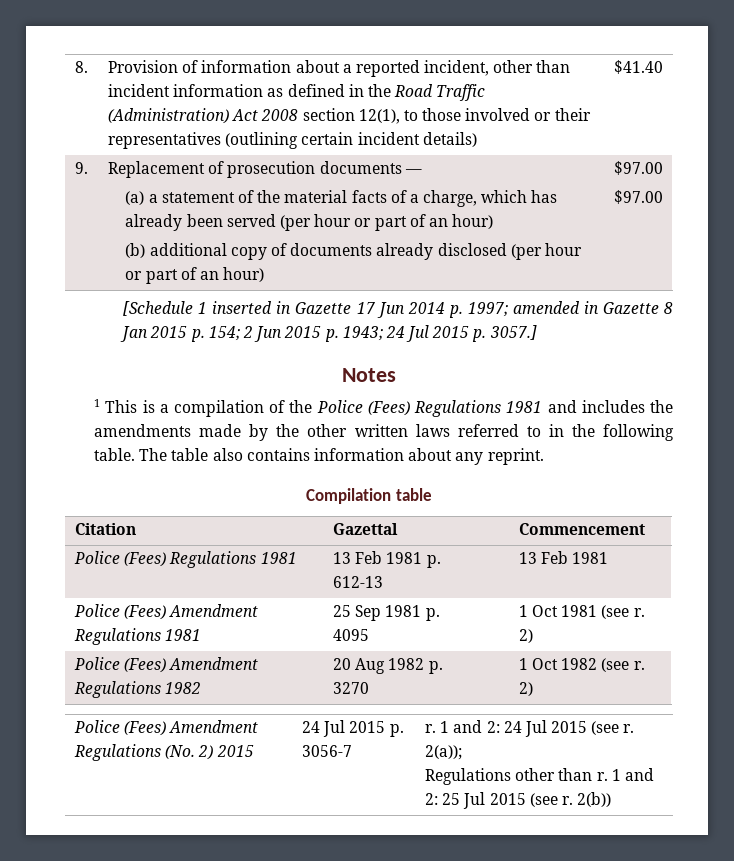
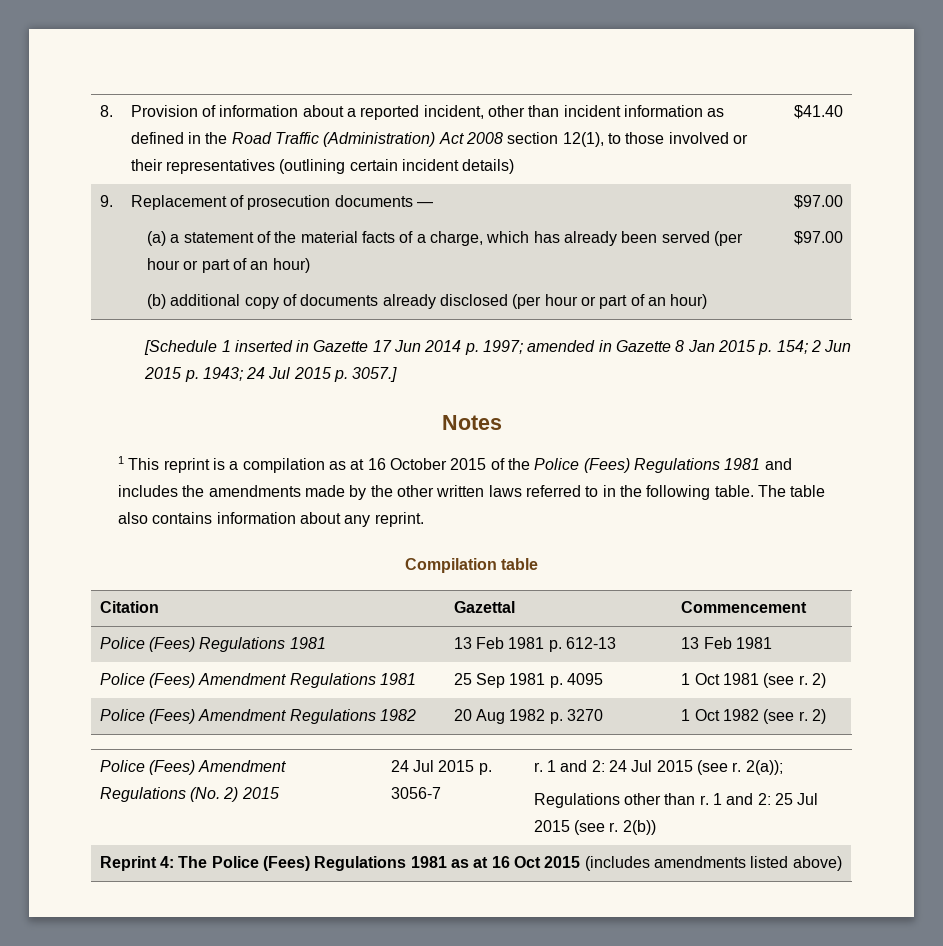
(138, 406) none -> [163,458,210,473] reprint
(265, 408) none -> [329,458,487,470] as at 16 October 2015
(612, 799) none -> [99,856,842,871] // Reprint 4: The Police (Fees) Regulations 1981 as at 16 Oct 2015 (includes amendments listed above)

